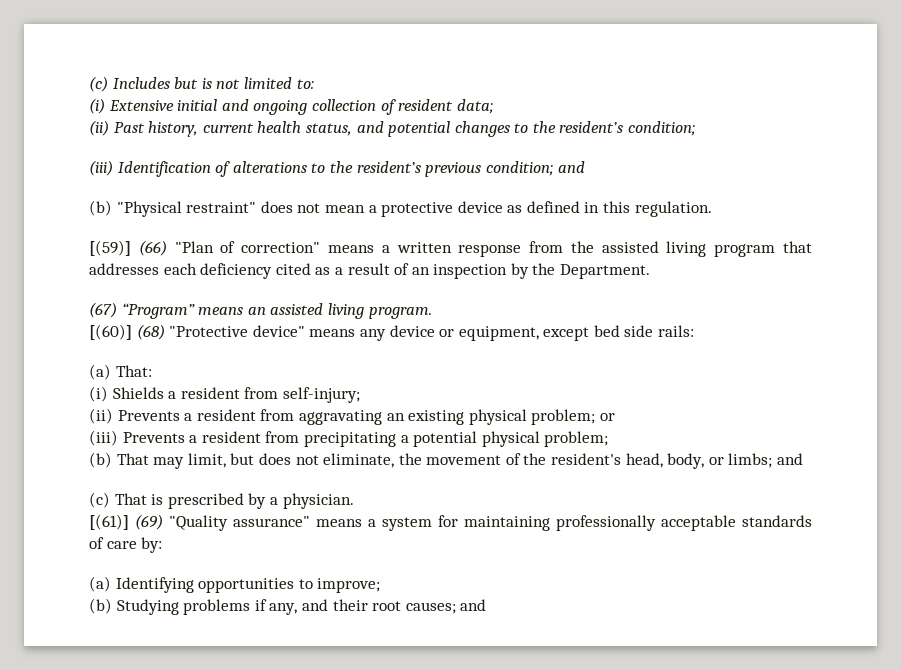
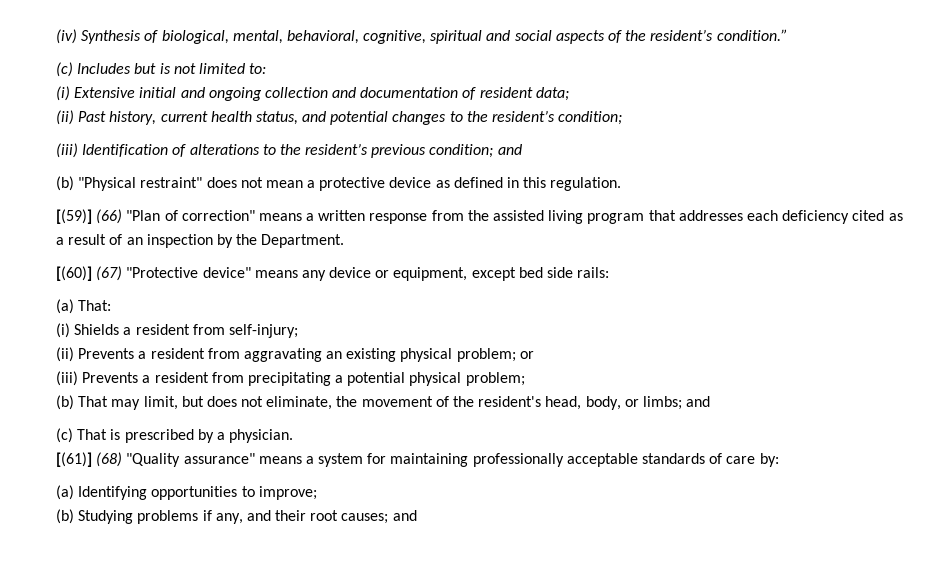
(89, 84) none -> [56,29,788,44] (iv) Synthesis of biological, mental, behavioral, cognitive, spiritual and social aspects of the resident’s condition.” //
(376, 105) none -> [332,87,459,98] and documentation
[89,302,432,319] [89,324,165,340] (67) “Program” means an assisted living program. // [(60)] (68) -> [56,266,123,281] [(60)] (67)
[135,514,163,530] (69) -> [96,452,123,467] (68)

